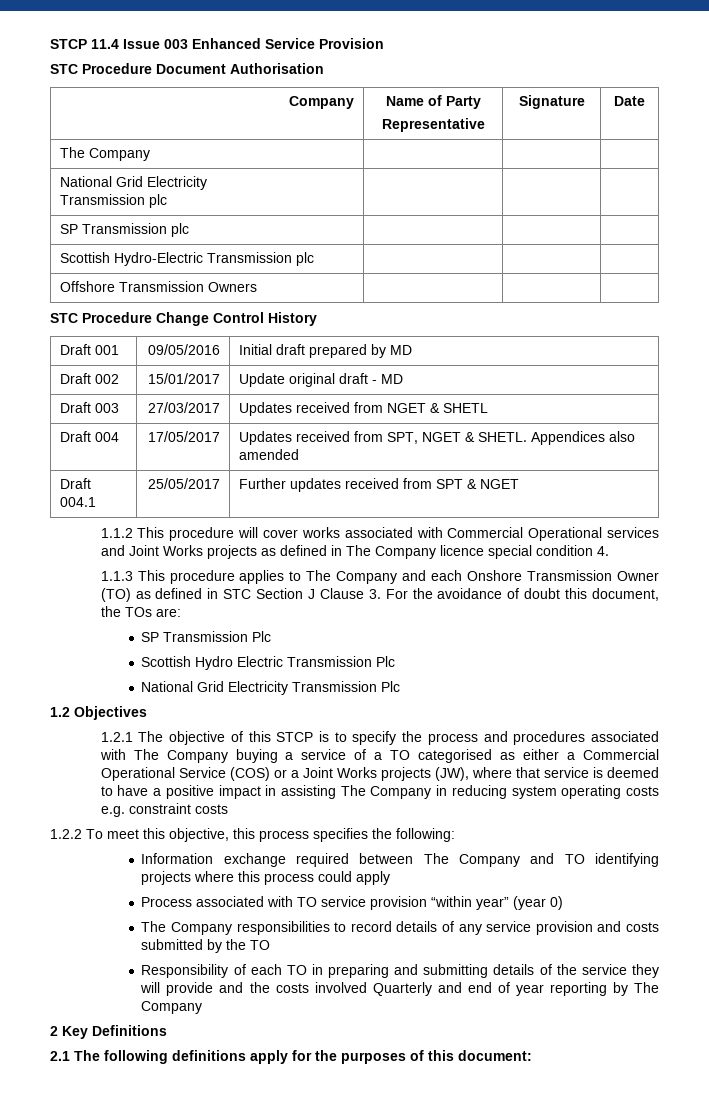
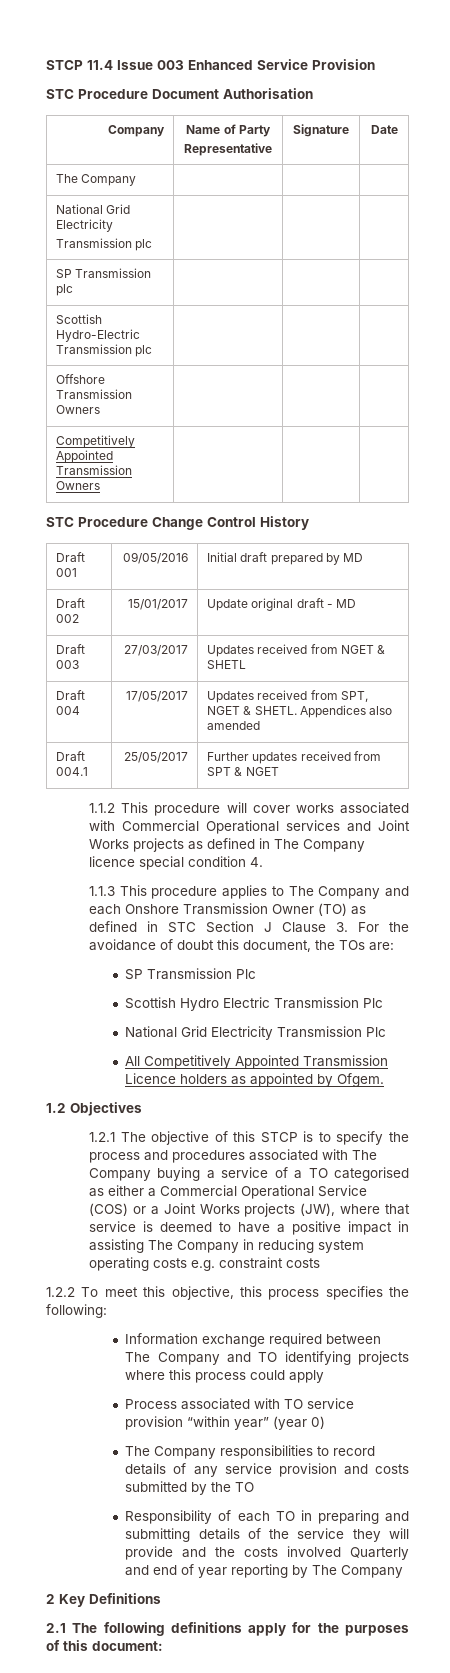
(257, 287) none -> [56,435,136,448] [56,450,114,463] [56,465,133,475] [56,481,101,490] // Competitively Appointed Transmission Owners | | |
(401, 686) none -> [125,1055,389,1069] [125,1073,385,1087] // All Competitively Appointed Transmission Licence holders as appointed by Ofgem.

